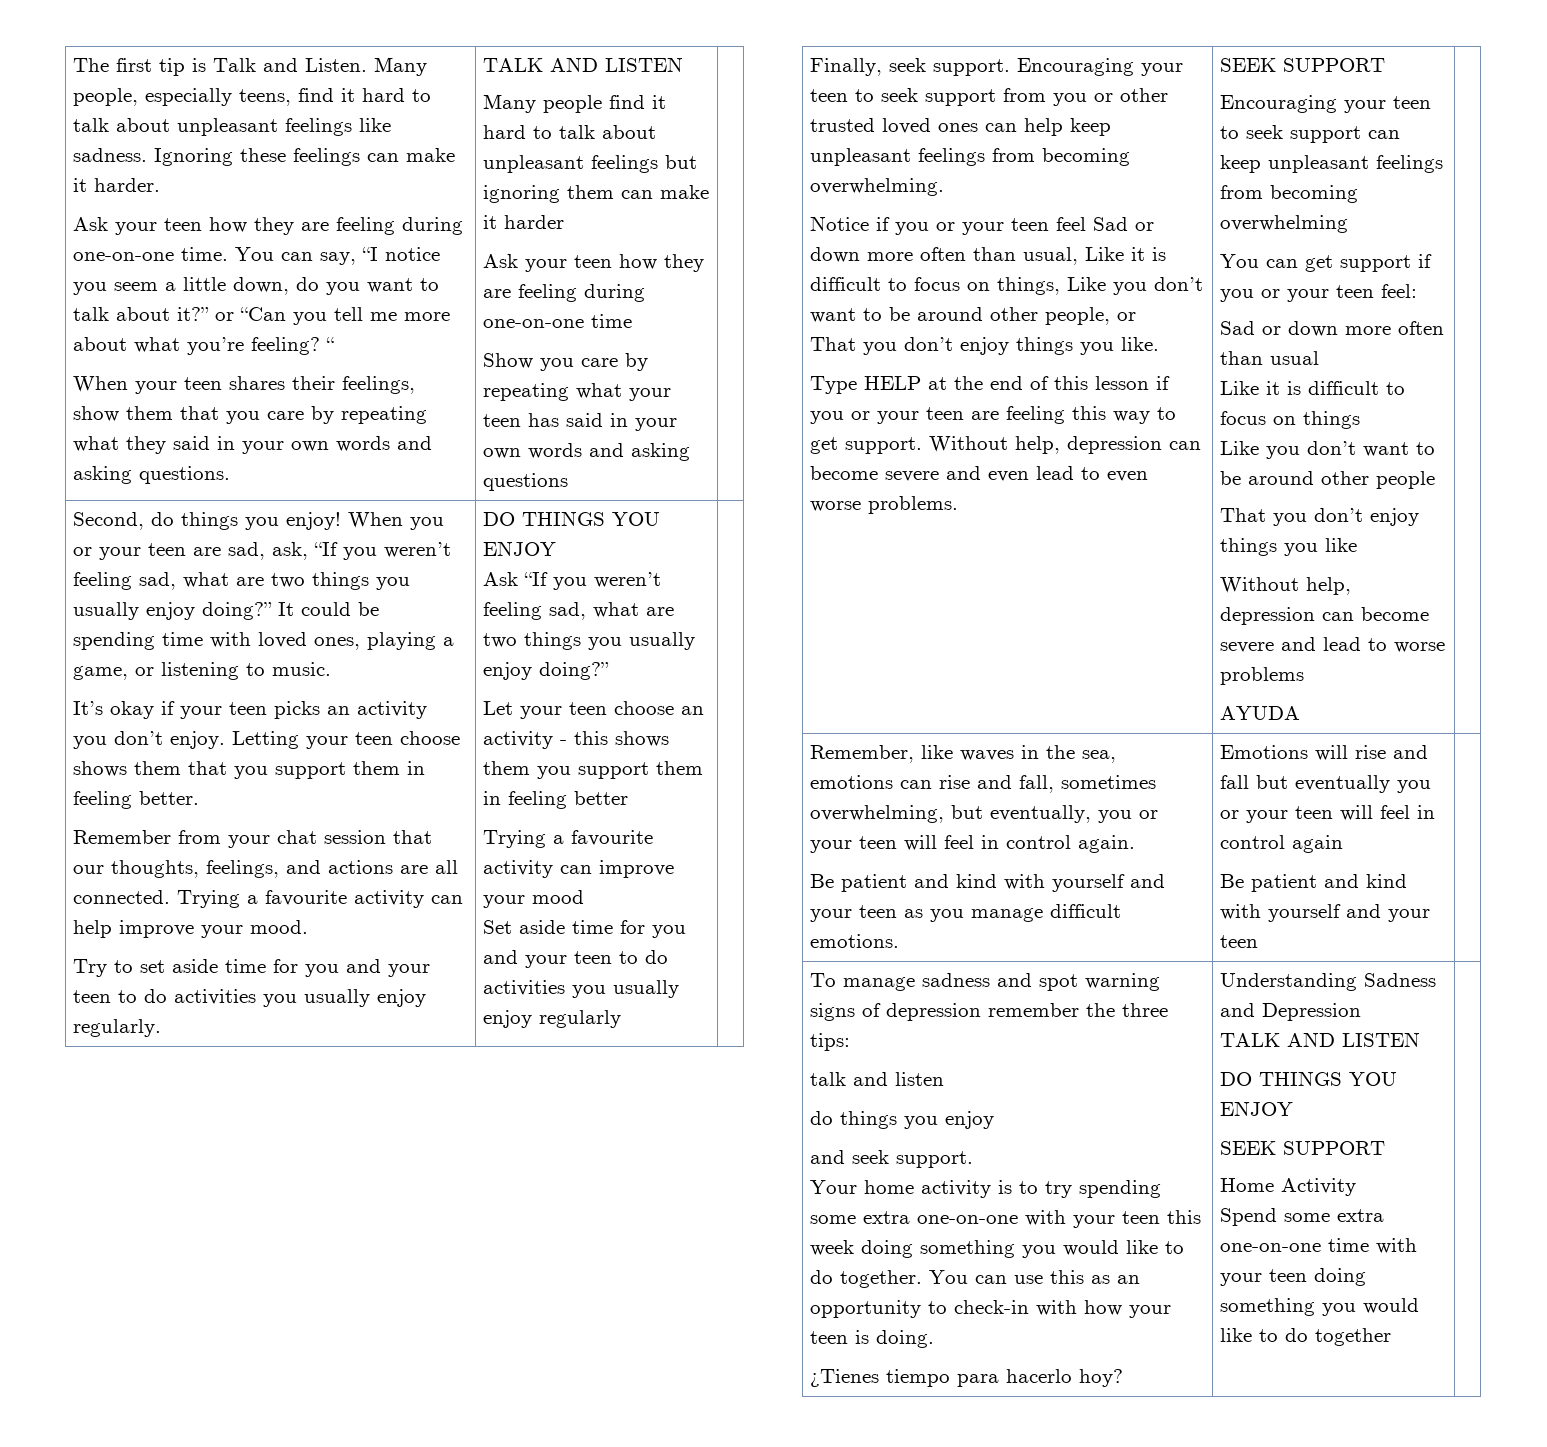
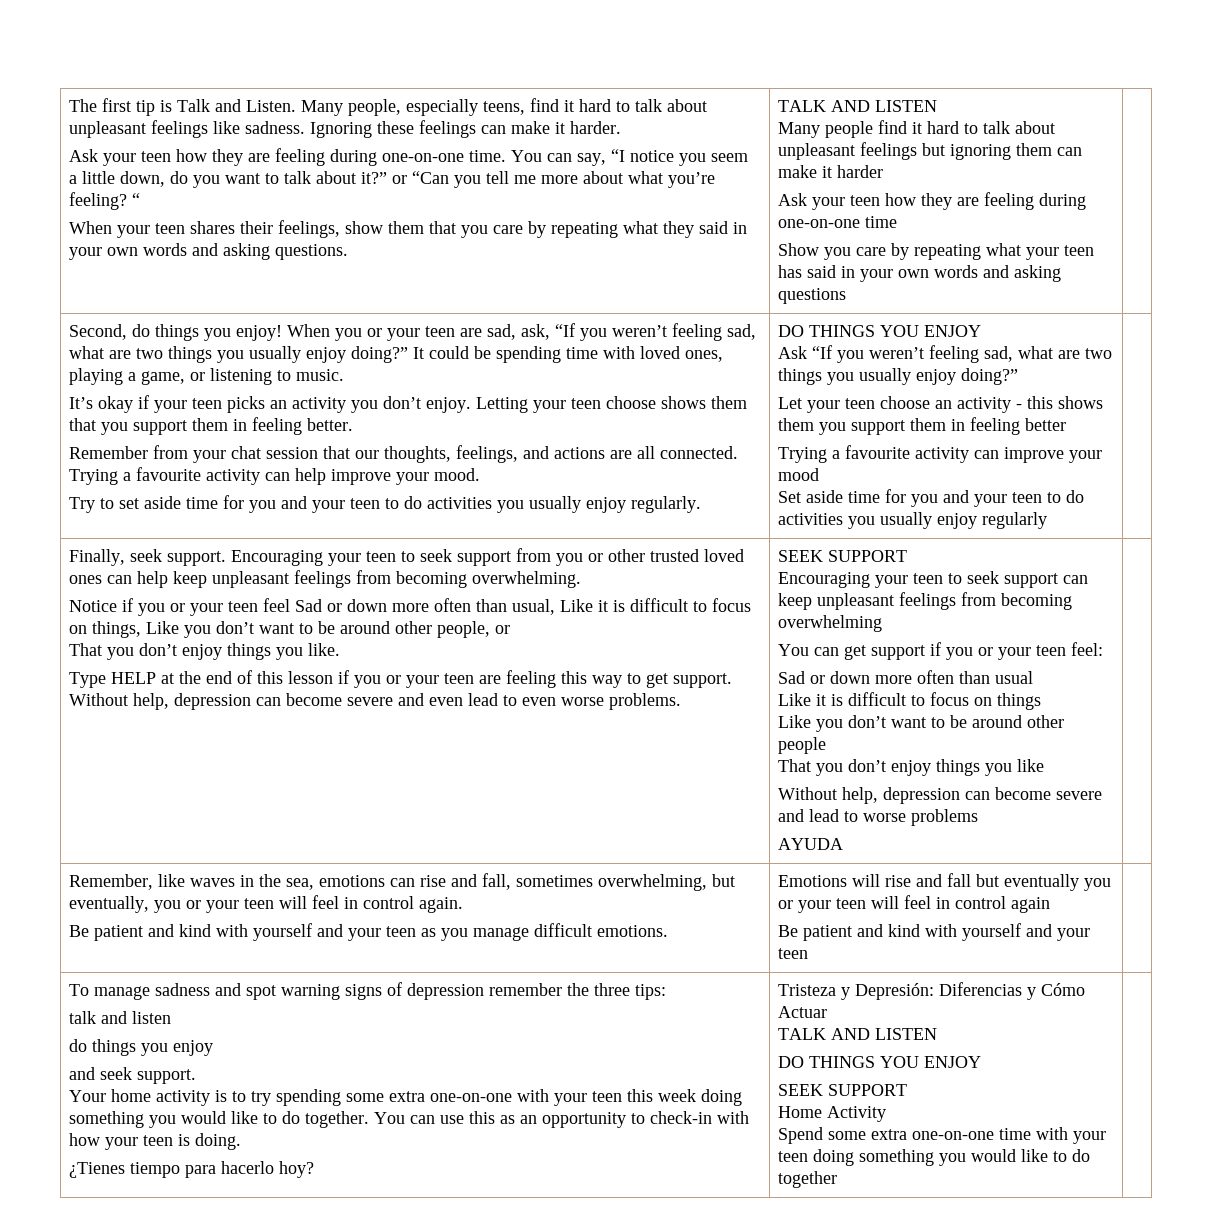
[1220,973,1437,991] [1220,1003,1362,1021] Understanding Sadness and Depression -> [778,982,1086,1000] [778,1006,828,1018] Tristeza y Depresión: Diferencias y Cómo Actuar

